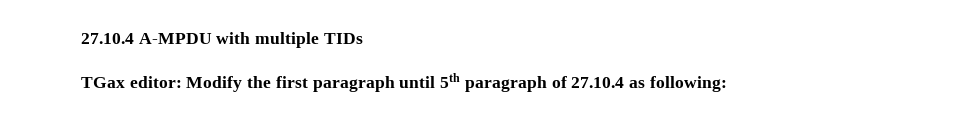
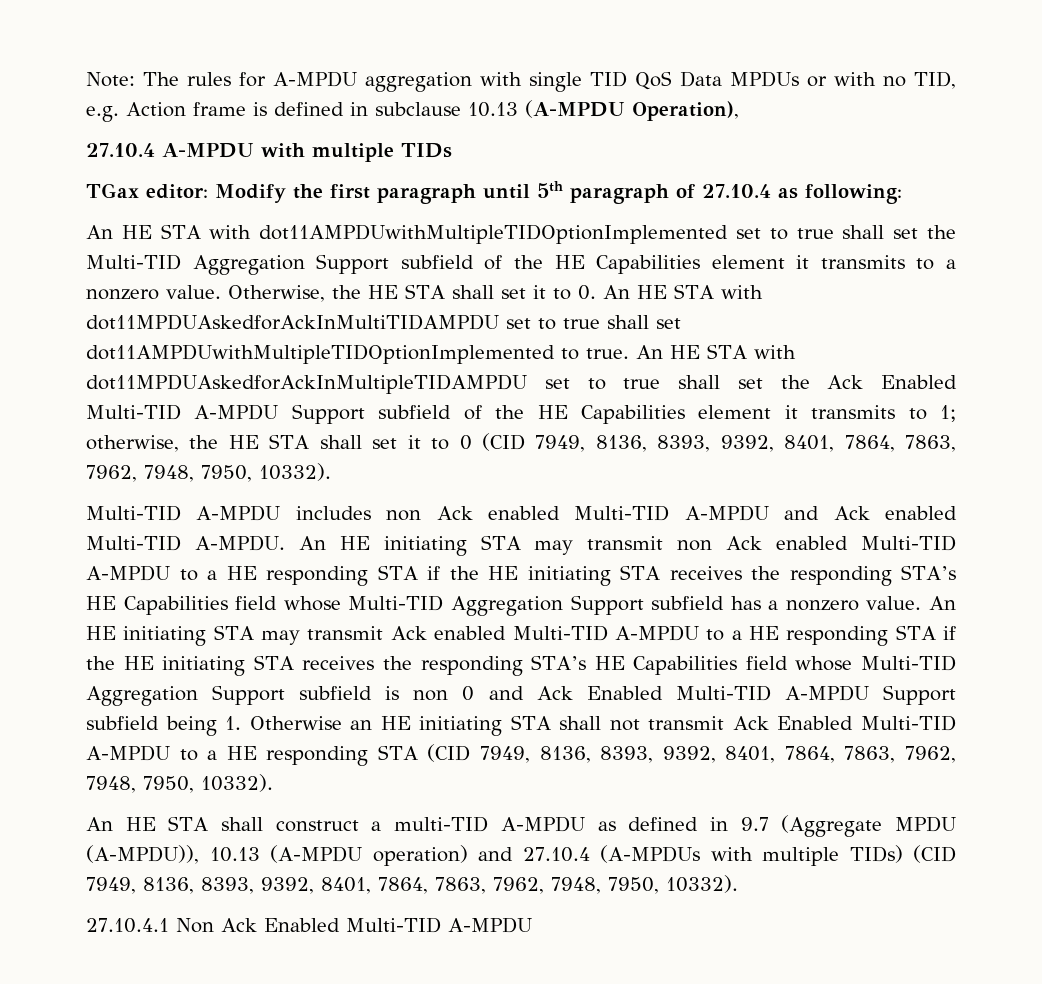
(81, 38) none -> [86,71,956,92] [86,100,739,122] Note: The rules for A-MPDU aggregation with single TID QoS Data MPDUs or with no TID, e.g. Action frame is defined in subclause 10.13 (A-MPDU Operation), //
(727, 84) none -> [86,224,957,244] [86,254,957,275] [86,284,763,302] [86,314,681,330] [86,344,796,364] [86,374,957,394] [86,404,956,424] [86,433,956,452] [86,463,331,482] [86,505,957,521] [86,535,957,556] [86,565,957,586] [86,595,957,616] [86,625,956,646] [86,655,956,676] [86,685,956,706] [86,715,956,736] [86,744,956,766] [86,774,273,793] [86,815,957,837] [86,845,956,866] [86,875,738,894] [86,917,532,933] // An HE STA with dot11AMPDUwithMultipleTIDOptionImplemented set to true shall set the Multi-TID Aggregation Support subfield of the HE Capabilities element it transmits to a nonzero value. Otherwise, the HE STA shall set it to 0. An HE STA with dot11MPDUAskedforAckInMultiTIDAMPDU set to true shall set dot11AMPDUwithMultipleTIDOptionImplemented to true. An HE STA with dot11MPDUAskedforAckInMultipleTIDAMPDU set to true shall set the Ack Enabled Multi-TID A-MPDU Support subfield of the HE Capabilities element it transmits to 1; otherwise, the HE STA shall set it to 0 (CID 7949, 8136, 8393, 9392, 8401, 7864, 7863, 7962, 7948, 7950, 10332). // Multi-TID A-MPDU includes non Ack enabled Multi-TID A-MPDU and Ack enabled Multi-TID A-MPDU. An HE initiating STA may transmit non Ack enabled Multi-TID A-MPDU to a HE responding STA if the HE initiating STA receives the responding STA’s HE Capabilities field whose Multi-TID Aggregation Support subfield has a nonzero value. An HE initiating STA may transmit Ack enabled Multi-TID A-MPDU to a HE responding STA if the HE initiating STA receives the responding STA’s HE Capabilities field whose Multi-TID Aggregation Support subfield is non 0 and Ack Enabled Multi-TID A-MPDU Support subfield being 1. Otherwise an HE initiating STA shall not transmit Ack Enabled Multi-TID A-MPDU to a HE responding STA (CID 7949, 8136, 8393, 9392, 8401, 7864, 7863, 7962, 7948, 7950, 10332). // An HE STA shall construct a multi-TID A-MPDU as defined in 9.7 (Aggregate MPDU (A-MPDU)), 10.13 (A-MPDU operation) and 27.10.4 (A-MPDUs with multiple TIDs) (CID 7949, 8136, 8393, 9392, 8401, 7864, 7863, 7962, 7948, 7950, 10332). // 27.10.4.1 Non Ack Enabled Multi-TID A-MPDU

